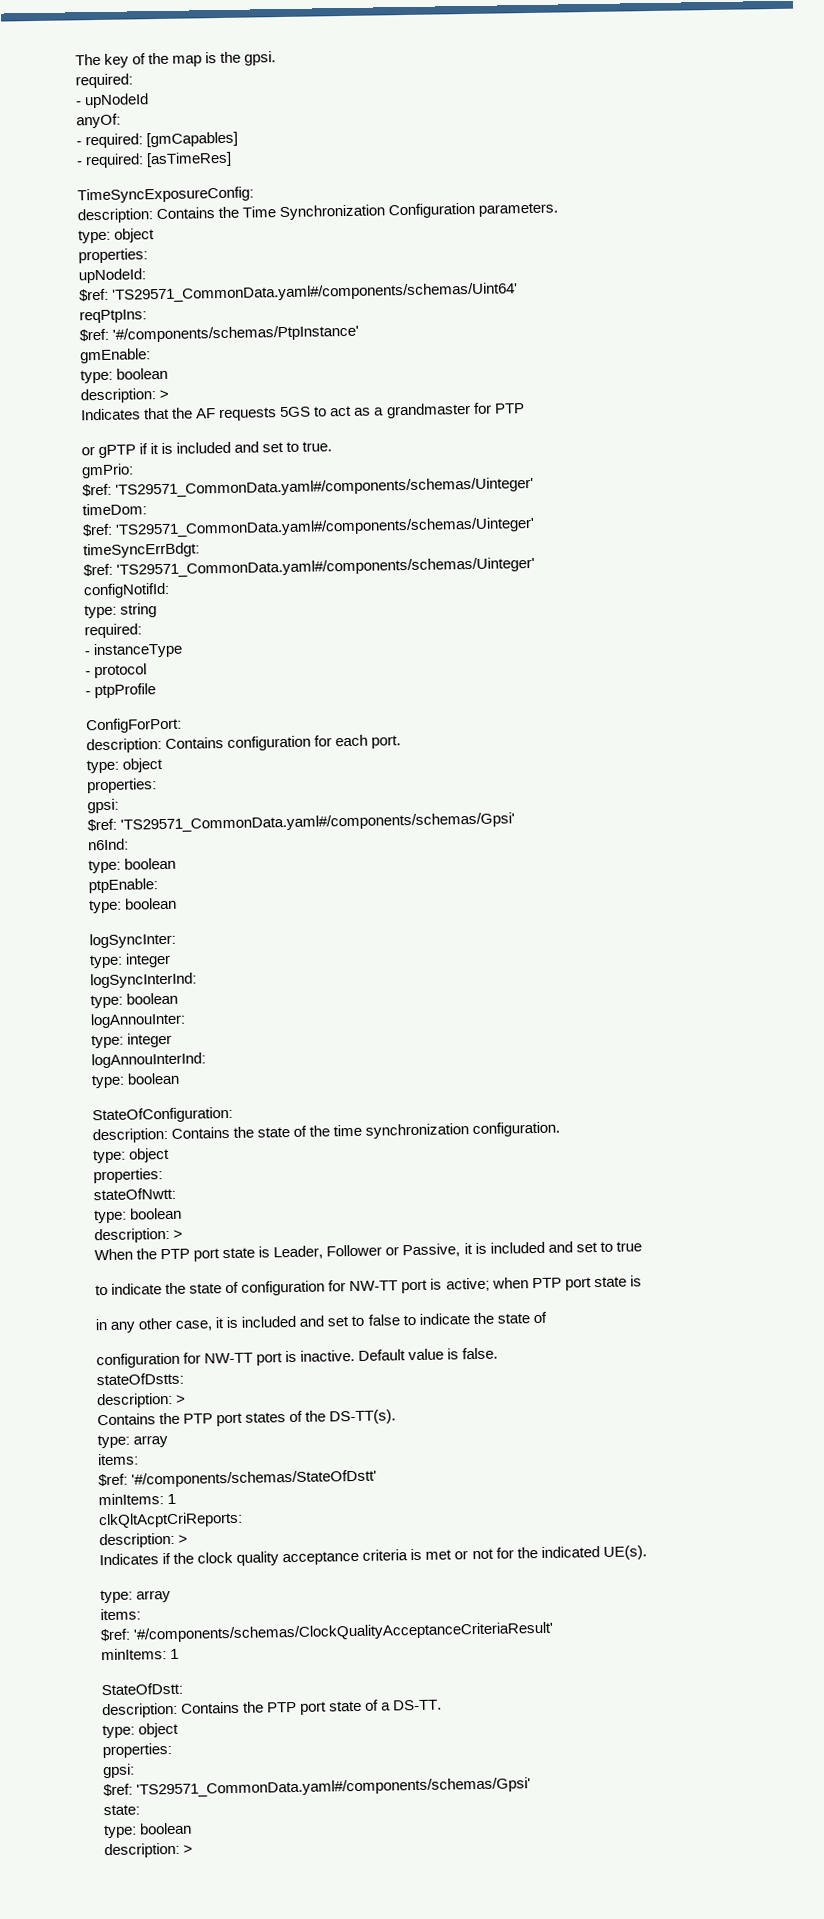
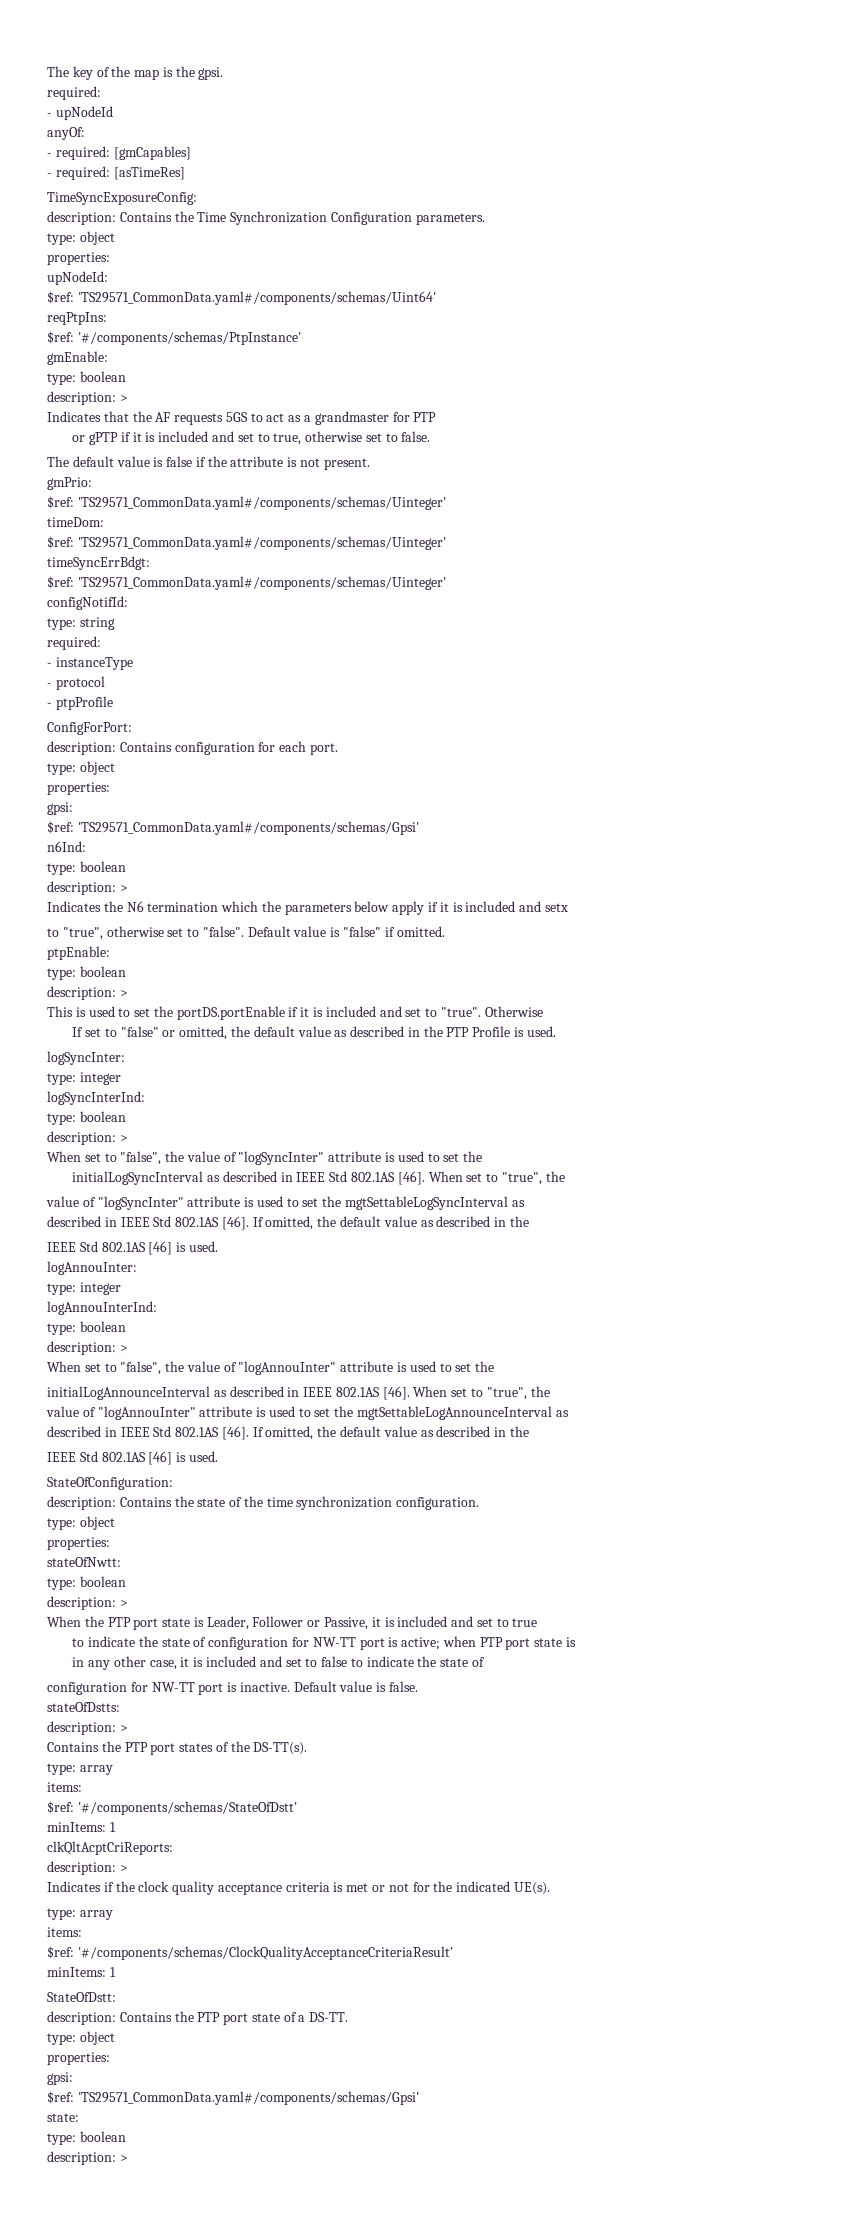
[302,441,333,452] true. -> [273,431,431,445] [47,456,370,470] true, otherwise set to false. // The default value is false if the attribute is not present.
[88,878,158,894] [88,897,178,914] ptpEnable: // type: boolean -> [47,881,128,895] [47,901,568,915] [47,926,445,940] [47,946,110,960] [47,966,126,980] [47,986,128,1000] [47,1006,543,1020] [72,1026,556,1040] description: > // Indicates the N6 termination which the parameters below apply if it is included and setx // to "true", otherwise set to "false". Default value is "false" if omitted. // ptpEnable: // type: boolean // description: > // This is used to set the portDS.portEnable if it is included and set to "true". Otherwise // If set to "false" or omitted, the default value as described in the PTP Profile is used.
(179, 998) none -> [47,1131,128,1145] [47,1151,483,1165] [72,1171,565,1185] [46,1196,525,1210] [47,1216,529,1230] [47,1241,218,1255] // description: > // When set to "false", the value of "logSyncInter" attribute is used to set the // initialLogSyncInterval as described in IEEE Std 802.1AS [46]. When set to "true", the // value of "logSyncInter" attribute is used to set the mgtSettableLogSyncInterval as // described in IEEE Std 802.1AS [46]. If omitted, the default value as described in the // IEEE Std 802.1AS [46] is used.
(180, 1078) none -> [47,1341,128,1355] [47,1361,495,1375] [47,1386,550,1400] [46,1406,569,1420] [47,1426,529,1440] [47,1451,218,1465] // description: > // When set to "false", the value of "logAnnouInter" attribute is used to set the // initialLogAnnounceInterval as described in IEEE 802.1AS [46]. When set to "true", the // value of "logAnnouInter" attribute is used to set the mgtSettableLogAnnounceInterval as // described in IEEE Std 802.1AS [46]. If omitted, the default value as described in the // IEEE Std 802.1AS [46] is used.

